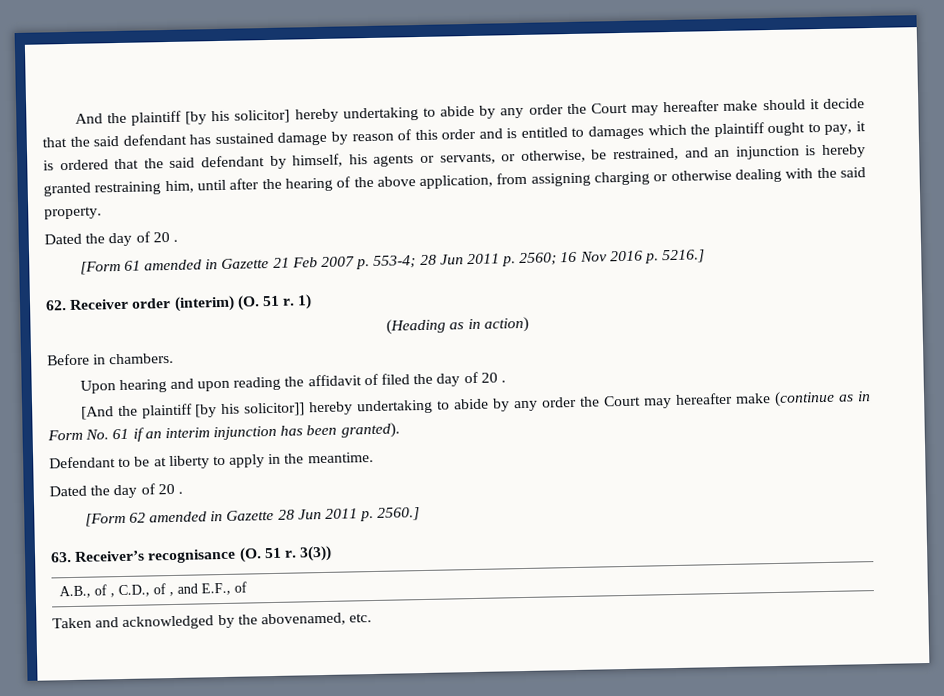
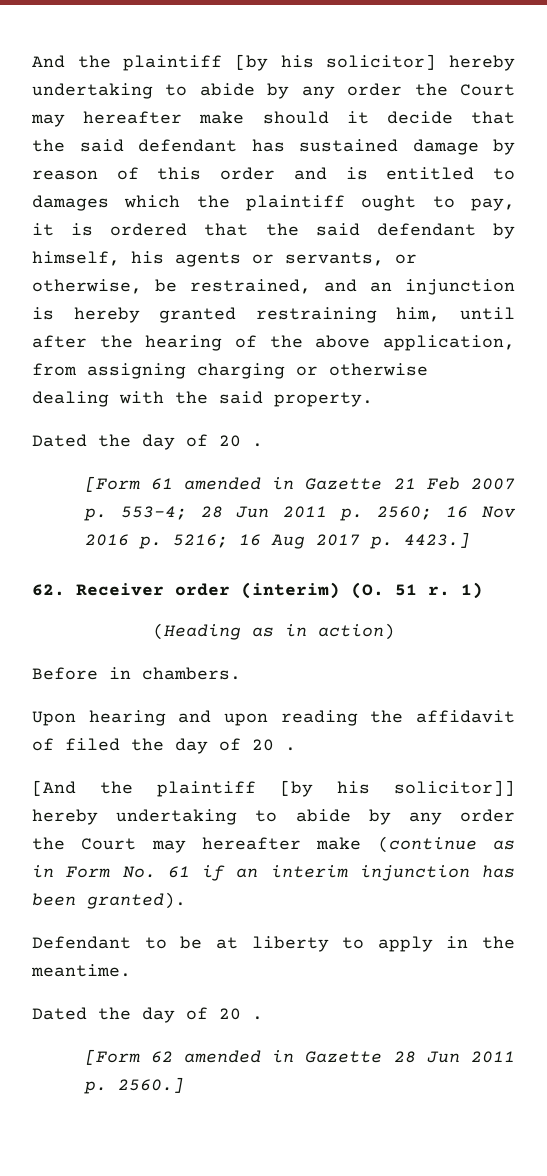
[662,249,706,264] 5216.] -> [172,532,470,549] 5216; 16 Aug 2017 p. 4423.]
[50,545,333,564] [58,581,247,599] [52,612,373,631] // 63. Receiver’s recognisance (O. 51 r. 3(3)) // A.B., of , C.D., of , and E.F., of // Taken and acknowledged by the abovenamed, etc. -> (184, 1085) none

